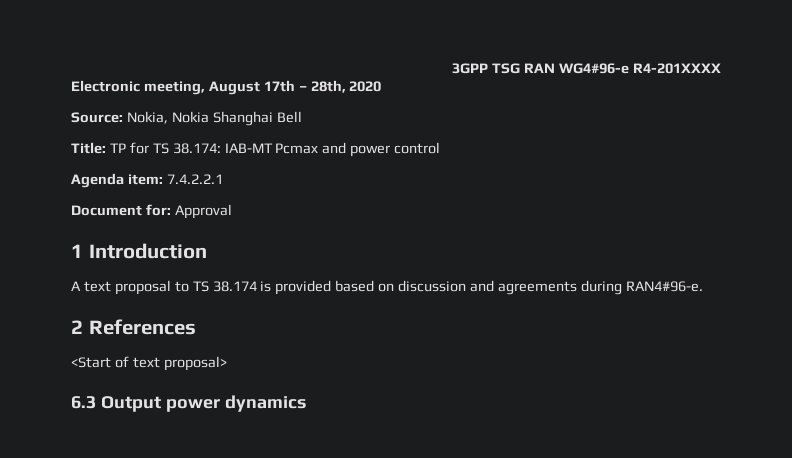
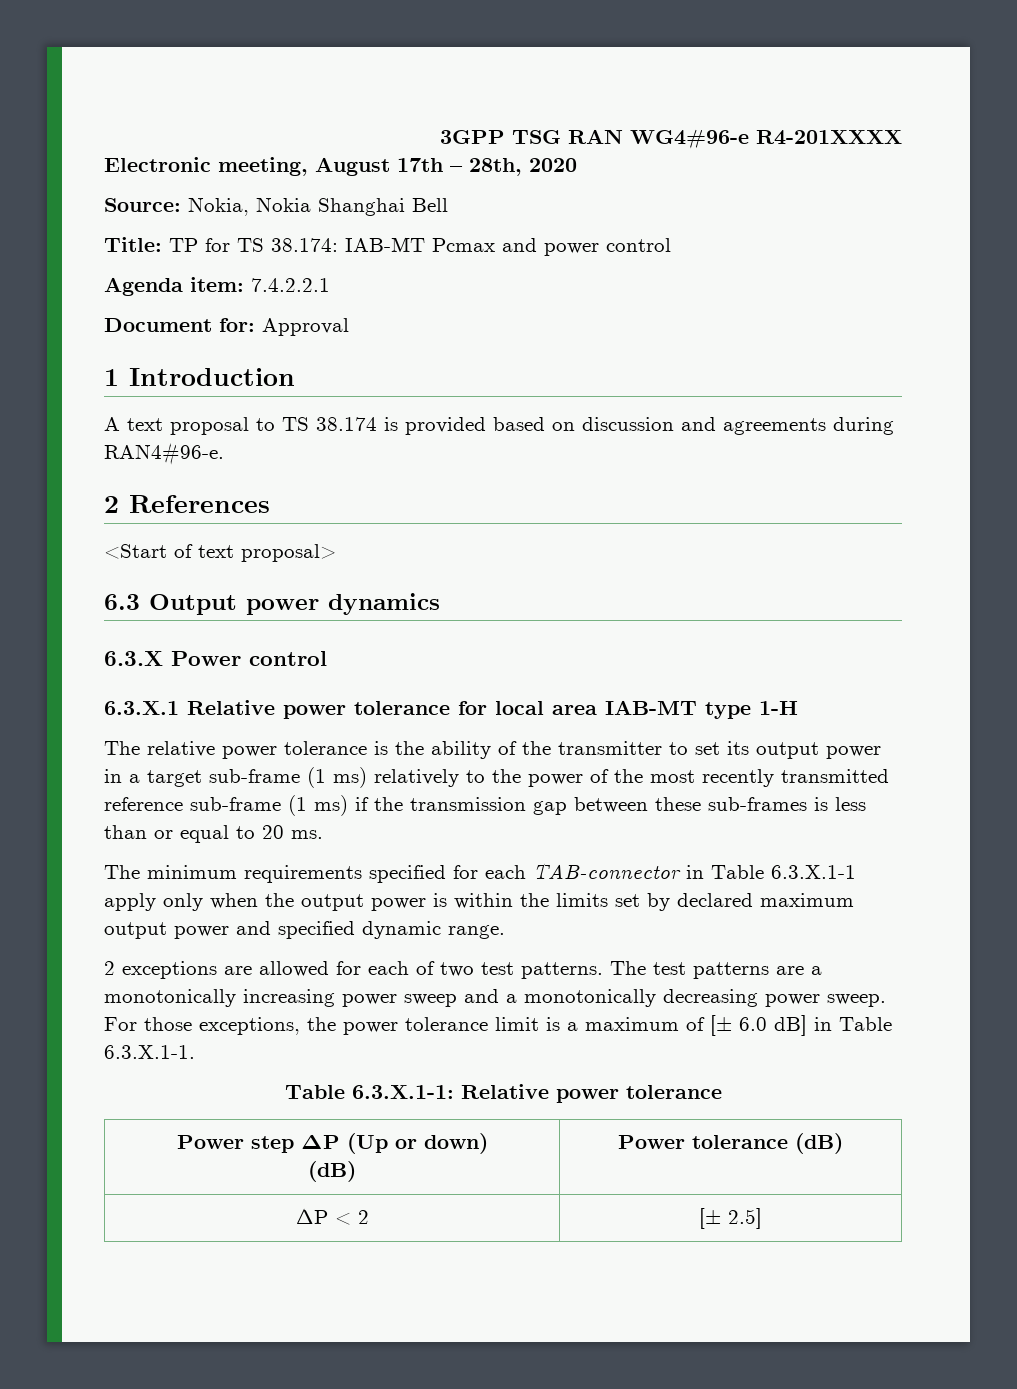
(306, 403) none -> [104,651,327,666] [104,700,798,719] [104,741,881,759] [104,767,889,788] [104,795,866,816] [104,825,323,843] [104,863,856,883] [104,893,854,911] [104,921,505,939] [104,961,822,979] [104,989,886,1007] [104,1015,892,1036] [104,1045,195,1059] [284,1084,722,1103] [176,1133,488,1154] [308,1161,356,1182] [618,1133,844,1154] [295,1208,369,1225] [699,1208,763,1229] // 6.3.X Power control // 6.3.X.1 Relative power tolerance for local area IAB-MT type 1-H // The relative power tolerance is the ability of the transmitter to set its output power in a target sub-frame (1 ms) relatively to the power of the most recently transmitted reference sub-frame (1 ms) if the transmission gap between these sub-frames is less than or equal to 20 ms. // The minimum requirements specified for each TAB-connector in Table 6.3.X.1-1 apply only when the output power is within the limits set by declared maximum output power and specified dynamic range. // 2 exceptions are allowed for each of two test patterns. The test patterns are a monotonically increasing power sweep and a monotonically decreasing power sweep. For those exceptions, the power tolerance limit is a maximum of [± 6.0 dB] in Table 6.3.X.1-1. // Table 6.3.X.1-1: Relative power tolerance // Power step ΔP (Up or down) // (dB) | Power tolerance (dB) // ΔP < 2 | [± 2.5]

